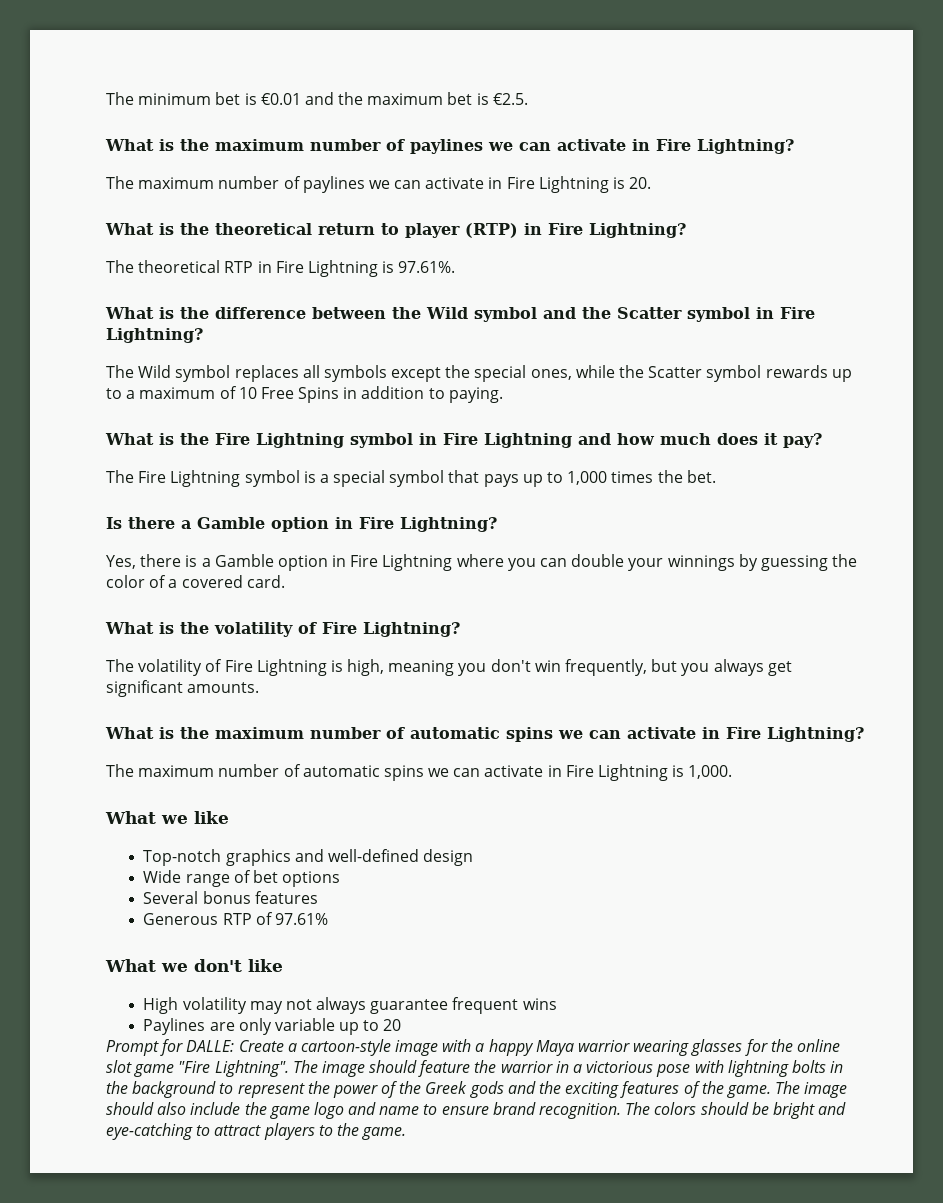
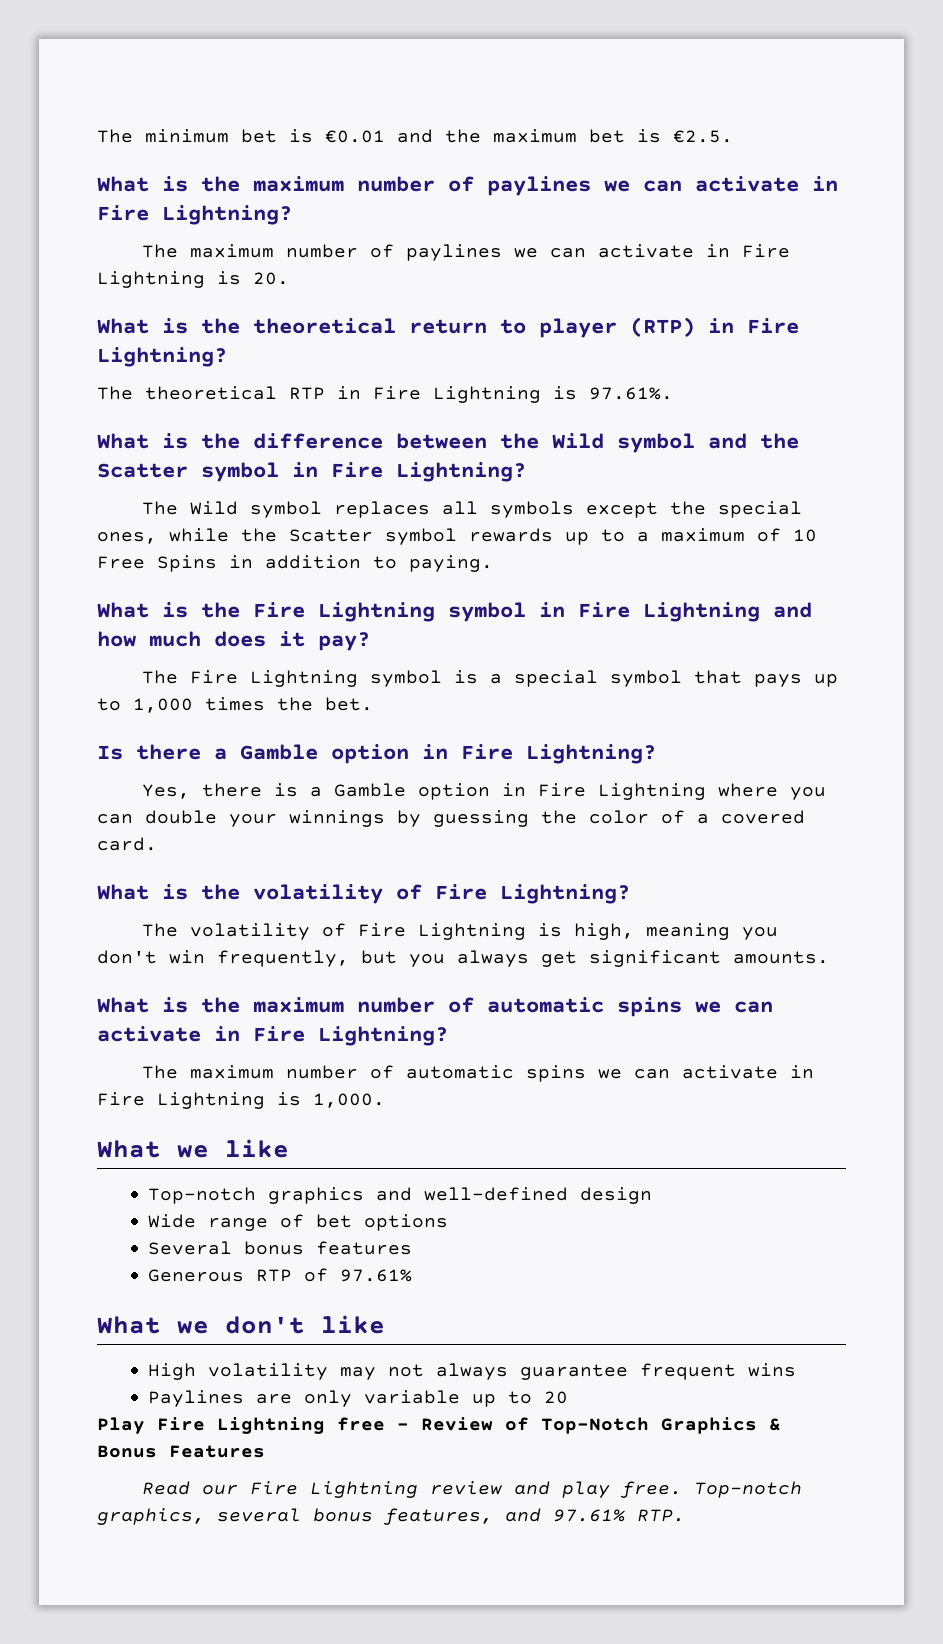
[106,1039,840,1056] [106,1060,844,1077] [106,1081,848,1098] [106,1102,847,1119] [106,1123,407,1140] Prompt for DALLE: Create a cartoon-style image with a happy Maya warrior wearing glasses for the online slot game "Fire Lightning". The image should feature the warrior in a victorious pose with lightning bolts in the background to represent the power of the Greek gods and the exciting features of the game. The image should also include the game logo and name to ensure brand recognition. The colors should be bright and eye-catching to attract players to the game. -> [97,1417,781,1434] [97,1445,265,1458] [142,1481,803,1498] [97,1508,685,1525] Play Fire Lightning free – Review of Top-Notch Graphics & Bonus Features // Read our Fire Lightning review and play free. Top-notch graphics, several bonus features, and 97.61% RTP.

